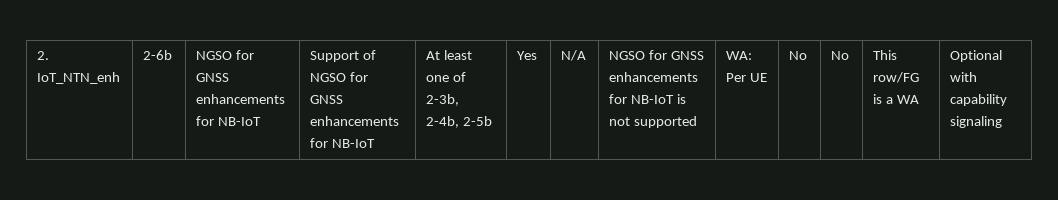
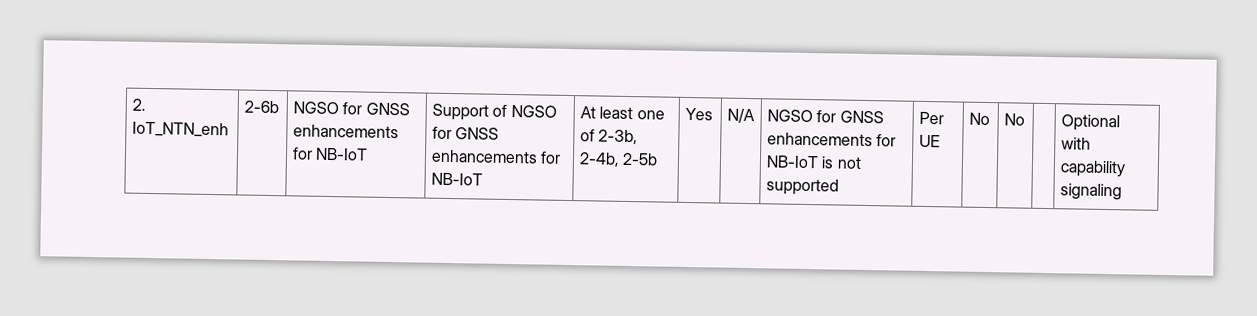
[726,51,753,60] WA: -> (839, 187) none
[873,50,898,60] [873,72,920,83] [873,94,920,104] This row/FG is a WA -> (1025, 119) none

